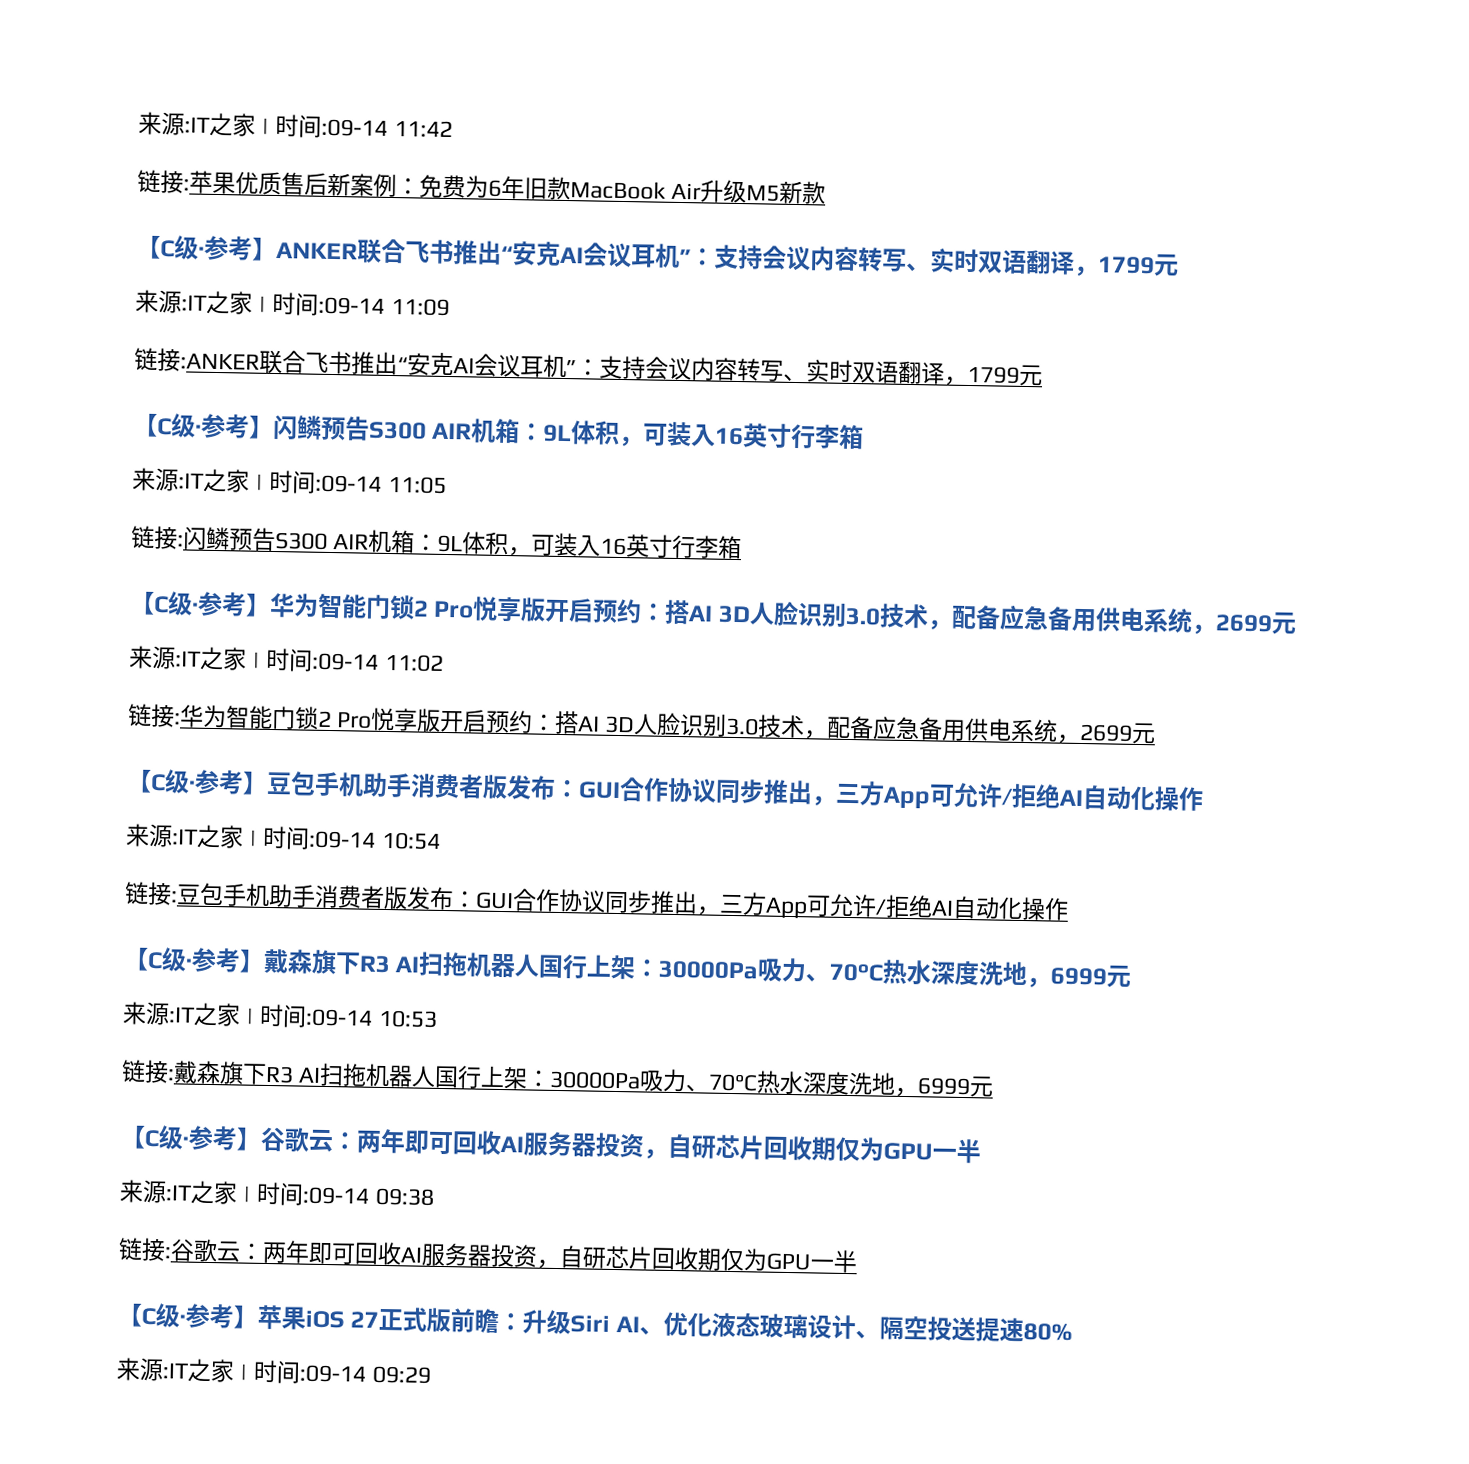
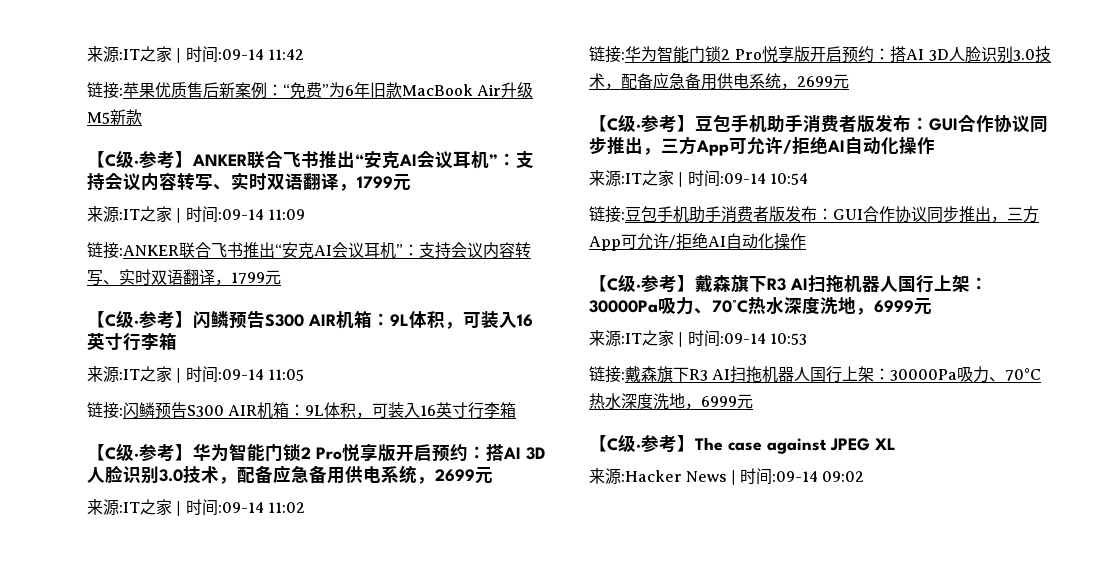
[419,174,466,199] 免费 -> [283,82,329,99] “免费”
[260,1126,981,1164] [119,1179,435,1206] [118,1237,858,1274] [117,1303,1073,1343] [116,1357,431,1384] 谷歌云：两年即可回收AI服务器投资，自研芯片回收期仅为GPU一半 // 来源:IT之家 | 时间:09-14 09:38 // 链接:谷歌云：两年即可回收AI服务器投资，自研芯片回收期仅为GPU一半 // 【C级·参考】苹果iOS 27正式版前瞻：升级Siri AI、优化液态玻璃设计、隔空投送提速80% // 来源:IT之家 | 时间:09-14 09:29 -> [695,437,896,454] [589,468,865,485] The case against JPEG XL // 来源:Hacker News | 时间:09-14 09:02

